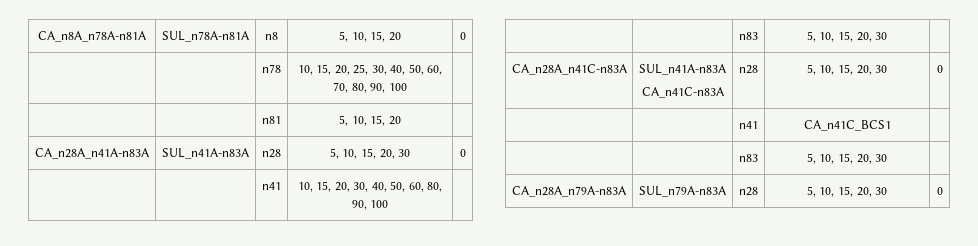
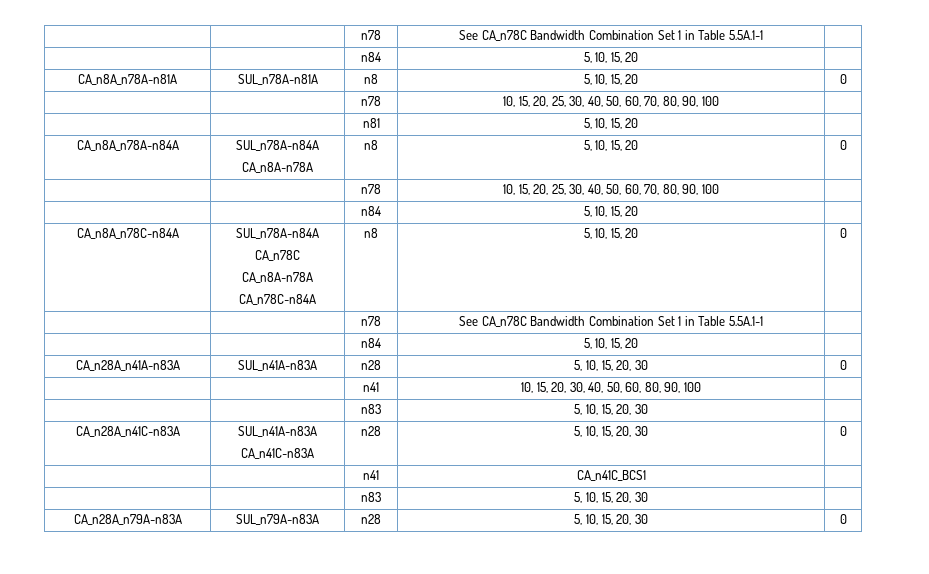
(38, 36) none -> [361,30,381,40] [459,30,763,41] [361,52,381,62] [583,52,639,63] | | n78 | See CA_n78C Bandwidth Combination Set 1 in Table 5.5A.1-1 | // | | n84 | 5, 10, 15, 20 | //
(401, 120) none -> [76,140,179,151] [236,140,319,151] [242,162,313,173] [364,140,378,150] [583,140,639,151] [839,140,847,150] [361,184,381,194] [503,184,719,195] [361,206,381,216] [583,206,639,217] [76,228,179,239] [236,228,319,239] [255,250,300,261] [242,272,313,283] [239,294,316,305] [364,228,378,238] [583,228,639,239] [839,228,847,238] [361,316,381,326] [459,316,763,327] [361,338,381,348] [583,338,639,349] // CA_n8A_n78A-n84A | SUL_n78A-n84A // CA_n8A-n78A | n8 | 5, 10, 15, 20 | 0 // | | n78 | 10, 15, 20, 25, 30, 40, 50, 60, 70, 80, 90, 100 | // | | n84 | 5, 10, 15, 20 | // CA_n8A_n78C-n84A | SUL_n78A-n84A // CA_n78C // CA_n8A-n78A // CA_n78C-n84A | n8 | 5, 10, 15, 20 | 0 // | | n78 | See CA_n78C Bandwidth Combination Set 1 in Table 5.5A.1-1 | // | | n84 | 5, 10, 15, 20 |

